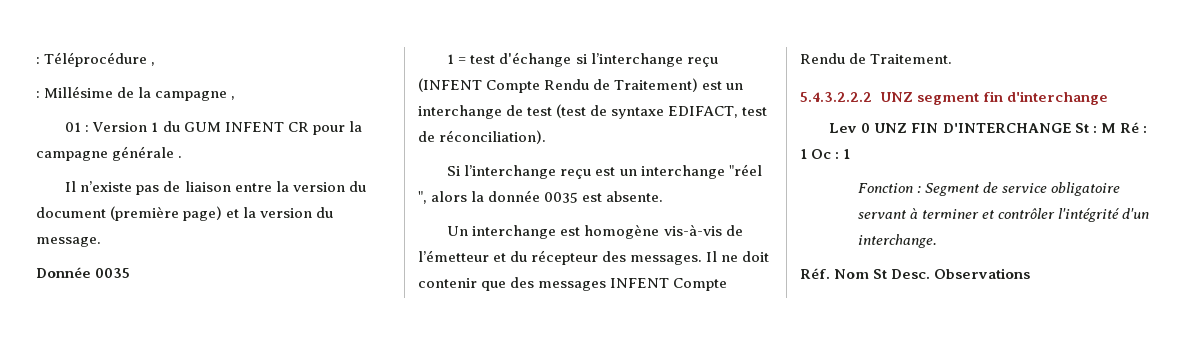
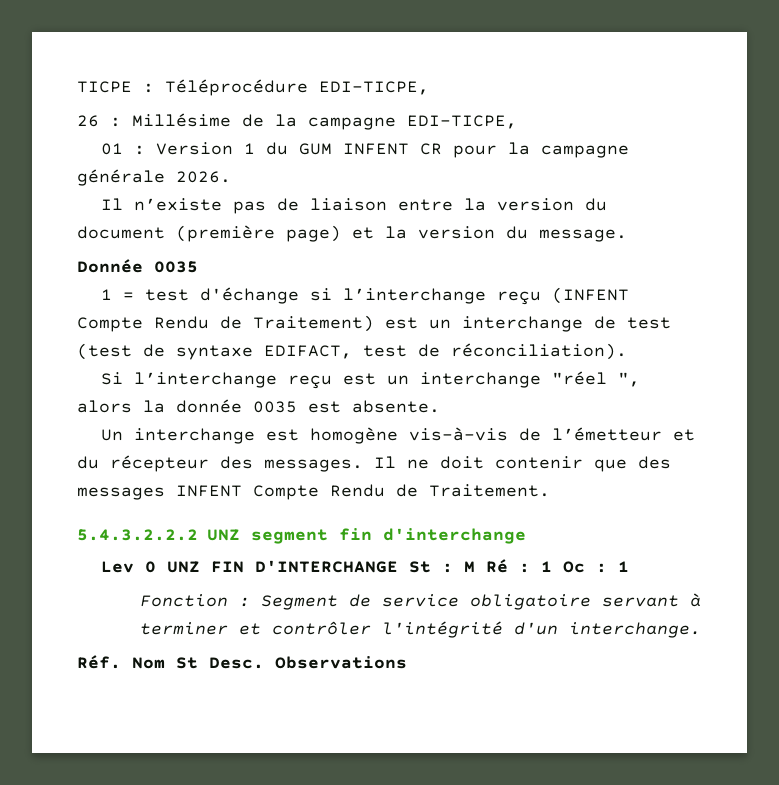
(36, 60) none -> [77,81,132,93] TICPE
[151,62,156,66] , // -> [319,81,429,95] [77,115,99,127] EDI-TICPE, // 26
[231,96,236,100] , -> [407,115,517,129] EDI-TICPE,
[178,156,183,158] . -> [176,171,231,183] 2026.

